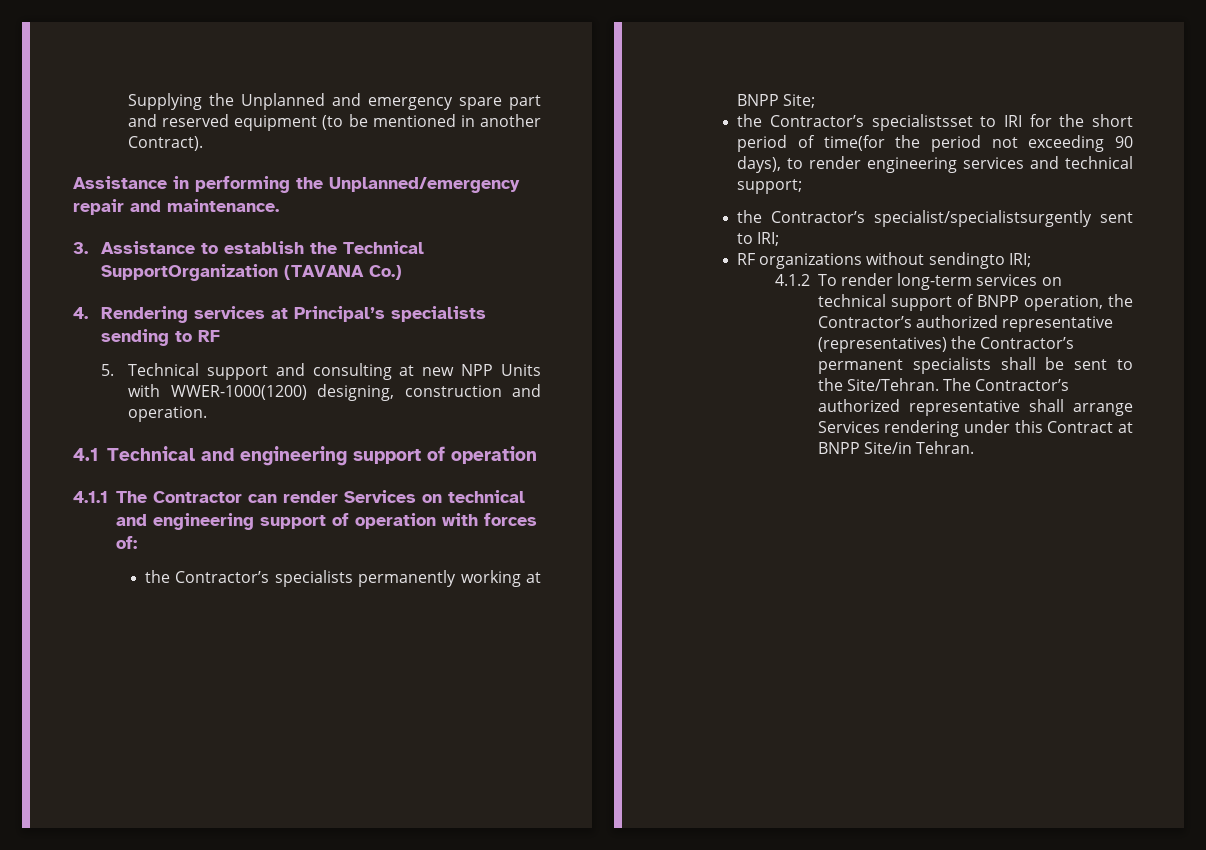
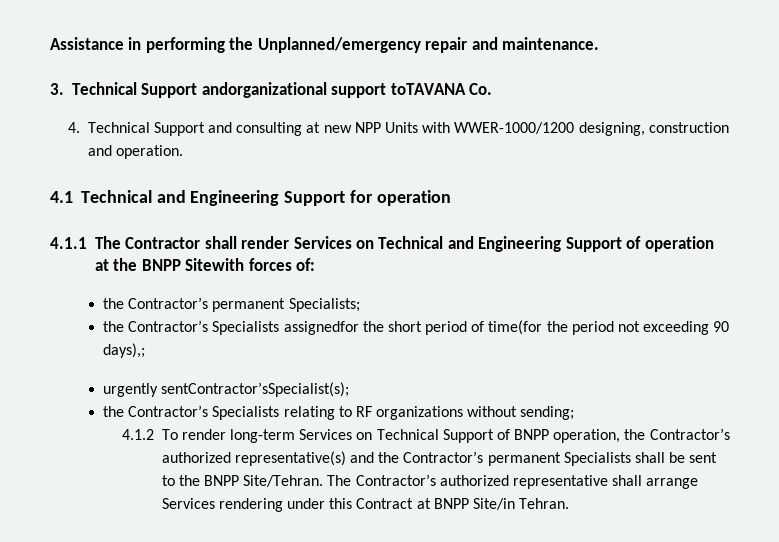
[128,93,541,110] [128,114,541,131] [128,136,204,151] Supplying the Unplanned and emergency spare part and reserved equipment (to be mentioned in another Contract). // -> (50, 43) none
[100,241,424,254] [100,264,402,281] [73,306,486,323] [100,329,220,346] [100,363,268,380] Assistance to establish the Technical SupportOrganization (TAVANA Co.) // 4. Rendering services at Principal’s specialists sending to RF // 5. Technical support -> [71,82,493,98] [67,122,205,136] Technical Support andorganizational support toTAVANA Co. // 4. Technical Support
[170,385,307,400] WWER-1000(1200) -> [454,122,575,134] WWER-1000/1200
[239,446,445,466] engineering support of -> [190,190,374,206] Engineering Support for
[247,494,277,503] can -> [204,236,237,249] shall
[447,490,525,503] [115,513,537,530] [115,536,137,549] [145,570,541,587] [737,94,816,108] [737,114,1052,131] technical and engineering support of operation with forces of: // the Contractor’s specialists permanently working at BNPP Site; // the Contractor’s specialistsset to IRI for -> [378,236,714,252] [94,258,316,271] [102,297,360,312] [102,320,359,335] Technical and Engineering Support of operation at the BNPP Sitewith forces of: // the Contractor’s permanent Specialists; // the Contractor’s Specialists assignedfor
[737,156,1133,173] [737,179,803,194] [737,210,1133,227] [737,232,780,246] days), to render engineering services and technical support; // the Contractor’s specialist/specialistsurgently sent to IRI; // -> [102,343,145,358] [102,382,350,397] [102,405,352,420] days),; // urgently sentContractor’sSpecialist(s); // the Contractor’s Specialists relating to
[928,252,1031,269] sendingto IRI; -> [520,406,575,420] sending;
[976,274,1062,286] [817,294,952,311] services on technical support -> [299,429,494,443] Services on Technical Support
[1002,316,1114,332] [817,336,1075,353] [817,357,991,374] representative (representatives) the Contractor’s permanent specialists -> [234,451,631,466] representative(s) and the Contractor’s permanent Specialists
(843, 384) none -> [203,475,239,486] BNPP

